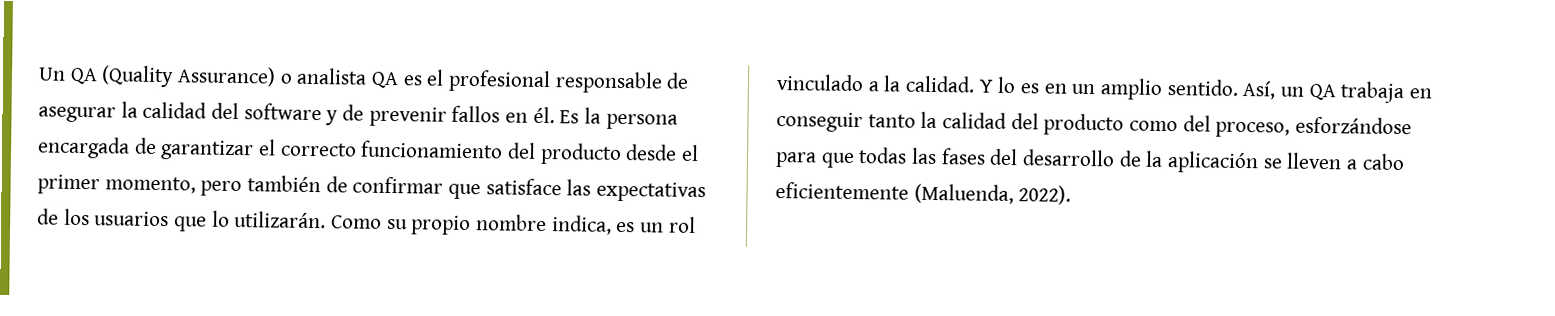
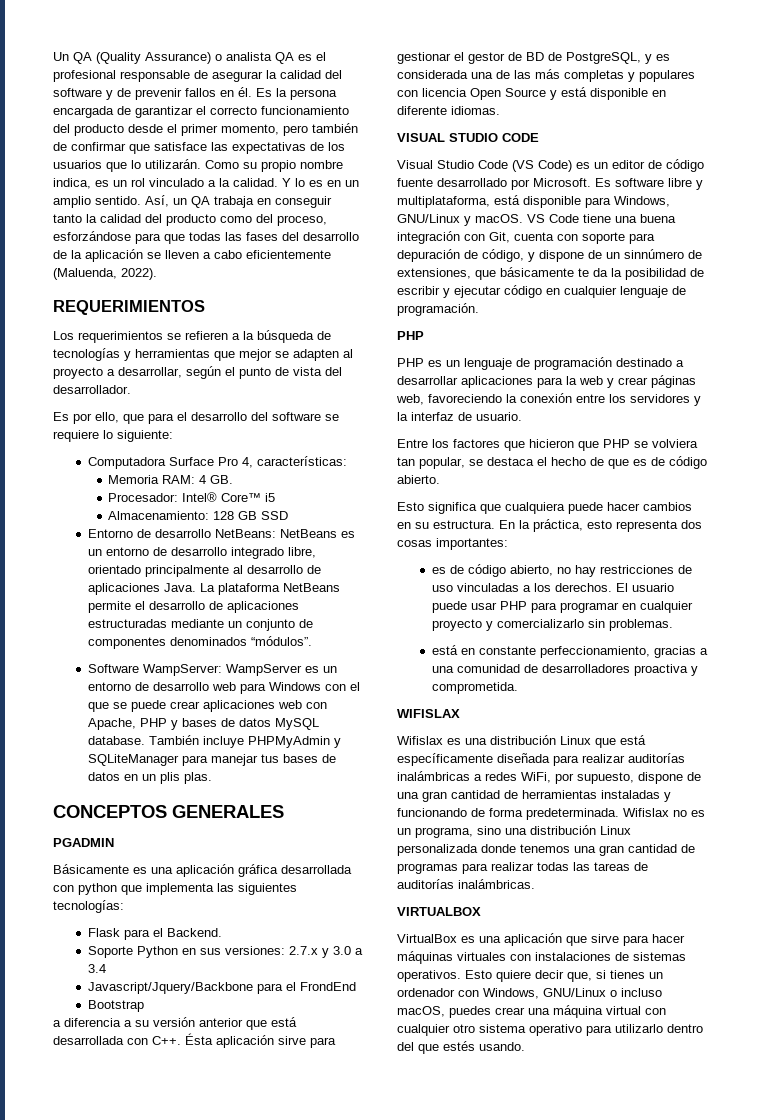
(1072, 195) none -> [53,300,205,315] [53,330,331,343] [53,348,353,361] [53,366,342,379] [53,385,131,394] [53,412,339,424] [53,430,173,442] [87,456,347,469] [108,475,234,484] [108,492,276,502] [108,511,289,520] [87,529,355,538] [87,547,316,559] [87,565,321,577] [87,583,340,595] [87,601,299,613] [87,619,313,631] [87,636,312,649] [87,664,337,676] [87,682,360,694] [87,700,327,712] [87,718,319,730] [87,735,341,748] [87,754,336,766] [87,772,212,784] [53,805,284,818] [53,838,114,847] [53,864,352,877] [53,883,297,895] [53,900,124,913] [87,928,222,940] [87,946,363,958] [87,964,106,973] [87,982,356,994] [87,1000,144,1012] [53,1017,297,1030] [53,1033,336,1048] [397,52,670,64] [397,69,695,82] [397,87,666,100] [397,106,500,115] [397,133,539,142] [397,159,704,172] [397,178,703,190] [397,195,670,208] [397,214,676,226] [397,231,655,244] [397,249,702,262] [397,267,704,280] [397,285,686,298] [397,303,479,316] [397,331,424,340] [397,357,684,370] [397,375,696,388] [396,393,701,406] [397,412,522,421] [397,439,698,451] [397,456,707,469] [397,475,440,484] [397,502,692,514] [397,519,702,532] [397,538,508,550] [431,564,692,577] [431,583,674,592] [431,601,693,613] [431,619,673,631] [431,645,708,658] [431,664,698,676] [431,682,518,694] [397,709,460,718] [397,735,646,748] [397,753,685,766] [397,771,701,784] [397,790,671,802] [397,808,705,820] [397,825,631,838] [397,844,695,856] [397,862,648,874] [397,879,535,889] [397,907,481,916] [397,933,685,946] [397,951,686,964] [397,970,663,982] [397,988,662,999] [397,1005,666,1018] [397,1024,703,1036] [397,1041,525,1054] // REQUERIMIENTOS // Los requerimientos se refieren a la búsqueda de tecnologías y herramientas que mejor se adapten al proyecto a desarrollar, según el punto de vista del desarrollador. // Es por ello, que para el desarrollo del software se requiere lo siguiente: // Computadora Surface Pro 4, características: // Memoria RAM: 4 GB. // Procesador: Intel® Core™ i5 // Almacenamiento: 128 GB SSD // Entorno de desarrollo NetBeans: NetBeans es un entorno de desarrollo integrado libre, orientado principalmente al desarrollo de aplicaciones Java. La plataforma NetBeans permite el desarrollo de aplicaciones estructuradas mediante un conjunto de componentes denominados “módulos”. // Software WampServer: WampServer es un entorno de desarrollo web para Windows con el que se puede crear aplicaciones web con Apache, PHP y bases de datos MySQL database. También incluye PHPMyAdmin y SQLiteManager para manejar tus bases de datos en un plis plas. // CONCEPTOS GENERALES // PGADMIN // Básicamente es una aplicación gráfica desarrollada con python que implementa las siguientes tecnologías: // Flask para el Backend. // Soporte Python en sus versiones: 2.7.x y 3.0 a 3.4 // Javascript/Jquery/Backbone para el FrondEnd // Bootstrap // a diferencia a su versión anterior que está desarrollada con C++. Ésta aplicación sirve para gestionar el gestor de BD de PostgreSQL, y es considerada una de las más completas y populares con licencia Open Source y está disponible en diferente idiomas. // VISUAL STUDIO CODE // Visual Studio Code (VS Code) es un editor de código fuente desarrollado por Microsoft. Es software libre y multiplataforma, está disponible para Windows, GNU/Linux y macOS. VS Code tiene una buena integración con Git, cuenta con soporte para depuración de código, y dispone de un sinnúmero de extensiones, que básicamente te da la posibilidad de escribir y ejecutar código en cualquier lenguaje de programación. // PHP // PHP es un lenguaje de programación destinado a desarrollar aplicaciones para la web y crear páginas web, favoreciendo la conexión entre los servidores y la interfaz de usuario. // Entre los factores que hicieron que PHP se volviera tan popular, se destaca el hecho de que es de código abierto. // Esto significa que cualquiera puede hacer cambios en su estructura. En la práctica, esto representa dos cosas importantes: // es de código abierto, no hay restricciones de uso vinculadas a los derechos. El usuario puede usar PHP para programar en cualquier proyecto y comercializarlo sin problemas. // está en constante perfeccionamiento, gracias a una comunidad de desarrolladores proactiva y comprometida. // WIFISLAX // Wifislax es una distribución Linux que está específicamente diseñada para realizar auditorías inalámbricas a redes WiFi, por supuesto, dispone de una gran cantidad de herramientas instaladas y funcionando de forma predeterminada. Wifislax no es un programa, sino una distribución Linux personalizada donde tenemos una gran cantidad de programas para realizar todas las tareas de auditorías inalámbricas. // VIRTUALBOX // VirtualBox es una aplicación que sirve para hacer máquinas virtuales con instalaciones de sistemas operativos. Esto quiere decir que, si tienes un ordenador con Windows, GNU/Linux o incluso macOS, puedes crear una máquina virtual con cualquier otro sistema operativo para utilizarlo dentro del que estés usando.

